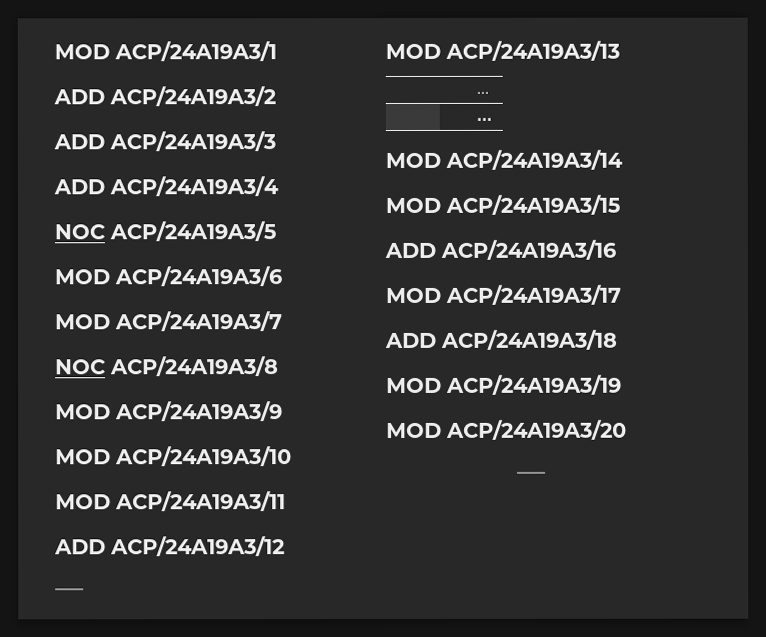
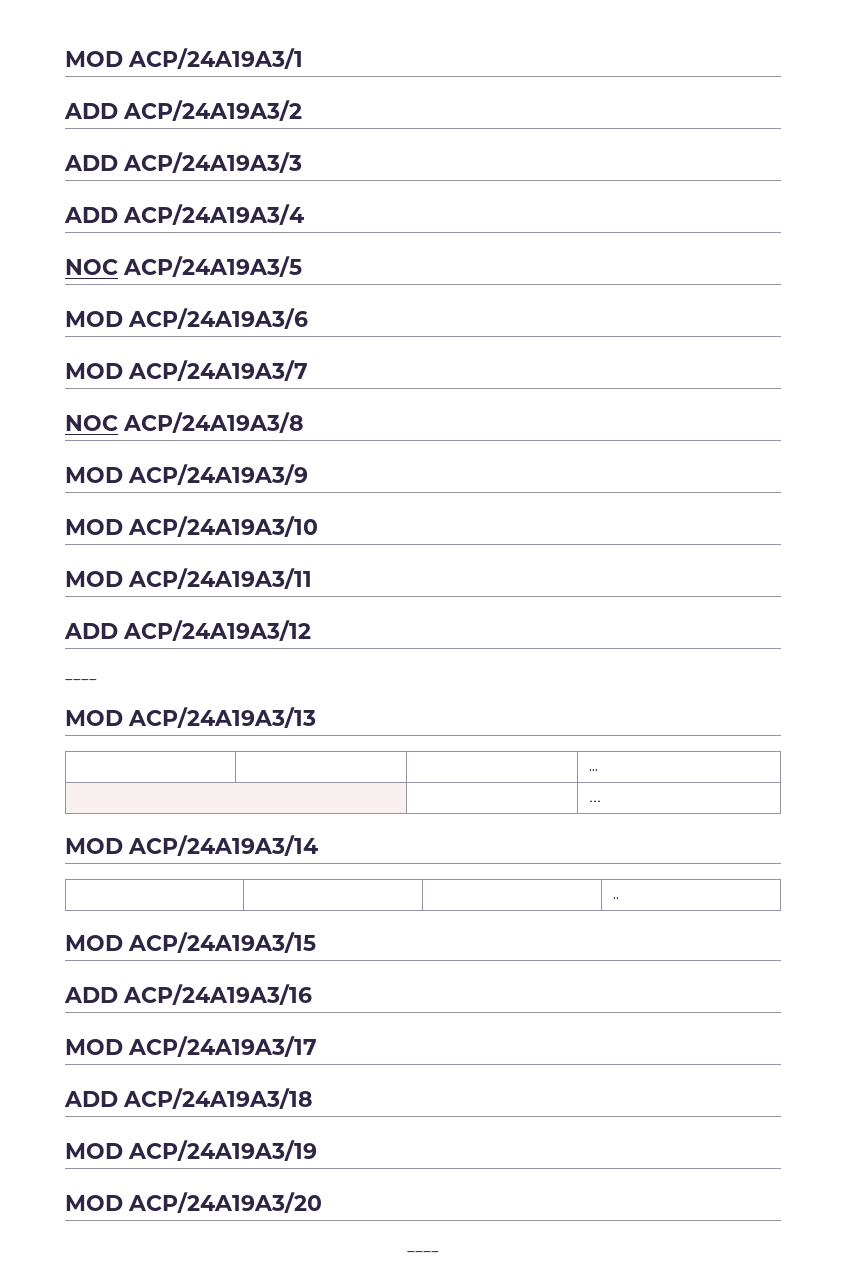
(623, 159) none -> [612,897,619,899] // | | | ..

